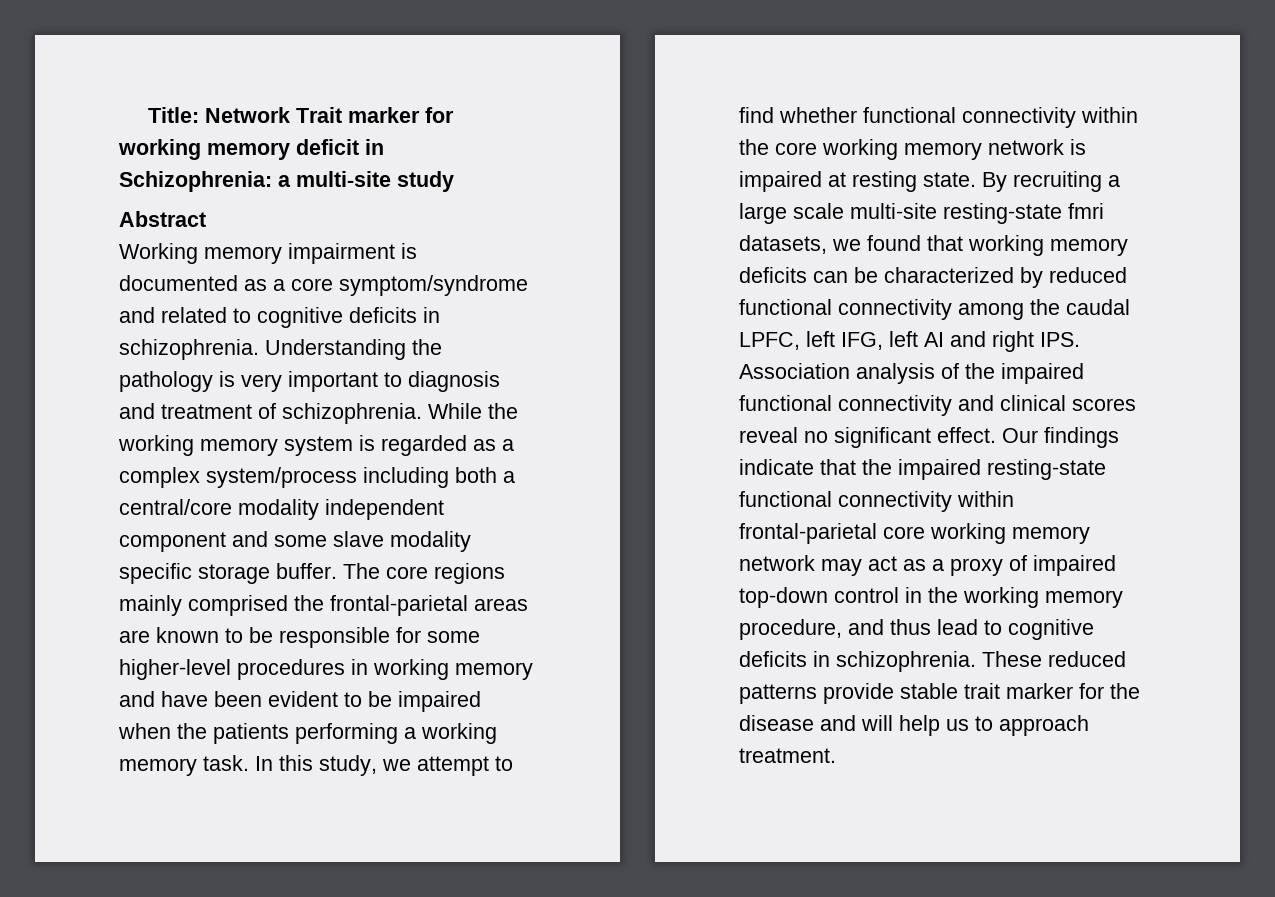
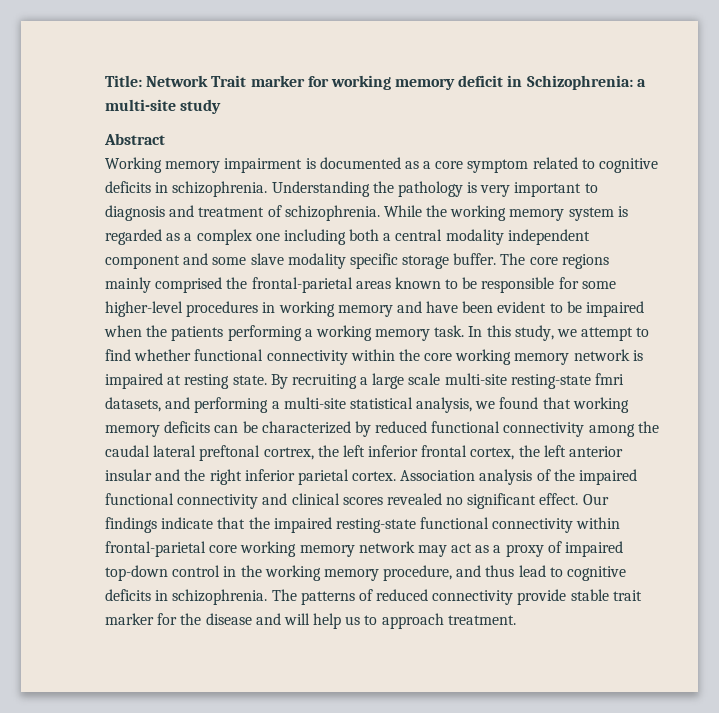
[339,275,528,296] [119,307,155,323] symptom/syndrome and -> [467,159,529,173] symptom
[206,467,357,488] system/process -> [255,233,280,241] one
[119,499,232,515] central/core -> [395,229,443,241] central
[119,630,150,643] are -> (391, 285) none
(827, 244) none -> [165,397,473,413] and performing a multi-site statistical analysis,
[739,331,1080,352] LPFC, left IFG, left AI and right IPS. -> [153,445,624,461] [105,469,397,485] lateral preftonal cortrex, the left inferior frontal cortex, the left anterior insular and the right inferior parietal cortex.
[739,427,798,443] reveal -> [386,493,442,505] revealed
[982,651,1126,667] [739,684,817,704] These reduced patterns -> [271,589,514,605] The patterns of reduced connectivity

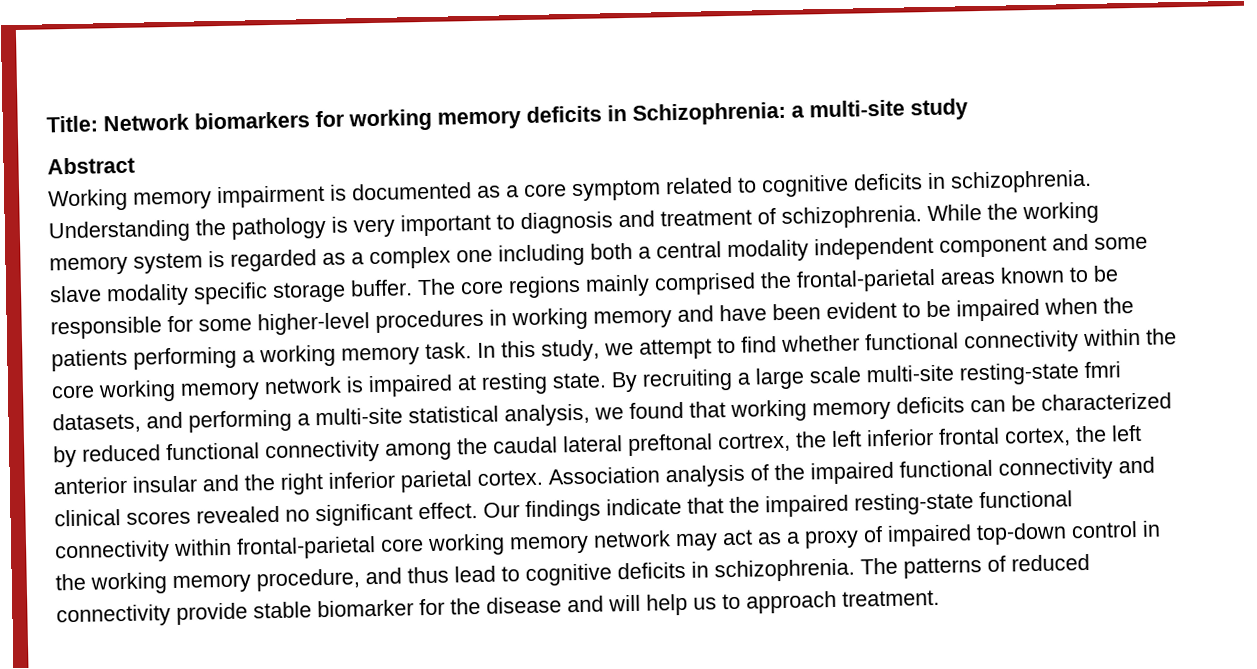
[211,75,305,87] Trait marker -> [194,111,310,130] biomarkers
[458,75,504,87] deficit -> [526,105,602,123] deficits
[612,590,642,601] [105,613,154,625] trait marker -> [317,599,414,618] biomarker

